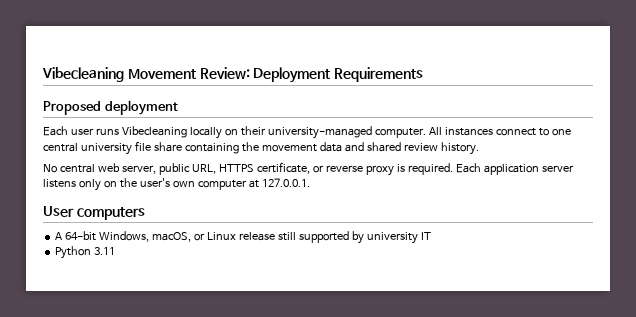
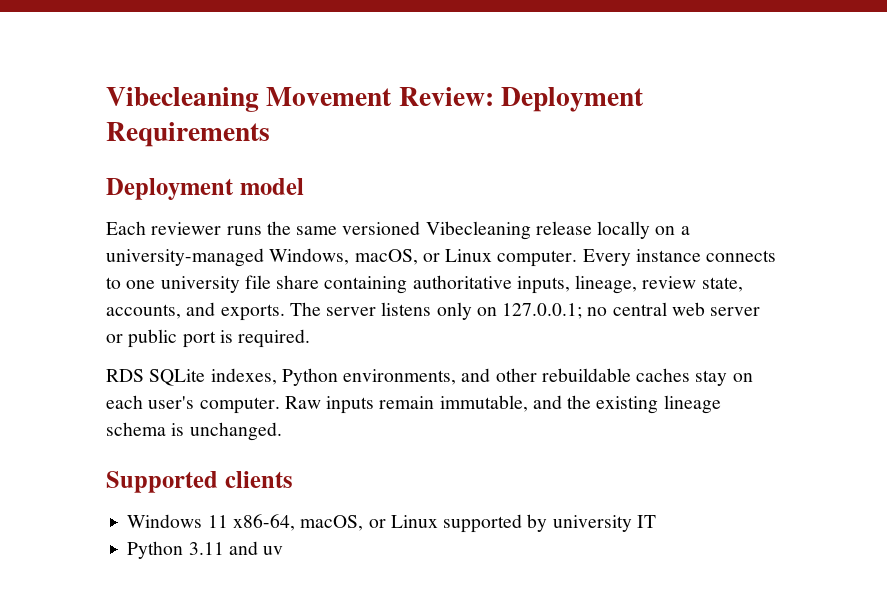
[43,100,178,115] [43,126,536,139] Proposed deployment // Each user runs Vibecleaning locally on their university-managed computer. All instances connect -> [106,178,304,200] [106,221,690,240] [106,248,777,267] Deployment model // Each reviewer runs the same versioned Vibecleaning release locally on a university-managed Windows, macOS, or Linux computer. Every instance connects
[43,143,78,152] central -> (156, 284) none
[241,142,479,155] [43,162,574,176] [43,178,310,191] [43,206,145,220] [55,231,296,242] the movement data and shared review history. // No central web server, public URL, HTTPS certificate, or reverse proxy is required. Each application server listens only on the user's own computer at 127.0.0.1. // User computers // A 64-bit Windows, macOS, or Linux release still -> [412,275,743,294] [106,302,761,321] [106,329,311,348] [106,368,753,386] [106,395,721,414] [106,422,282,441] [106,471,293,493] [127,514,438,531] authoritative inputs, lineage, review state, accounts, and exports. The server listens only on 127.0.0.1; no central web server or public port is required. // RDS SQLite indexes, Python environments, and other rebuildable caches stay on each user's computer. Raw inputs remain immutable, and the existing lineage schema is unchanged. // Supported clients // Windows 11 x86-64, macOS, or Linux
(116, 251) none -> [228,541,284,555] and uv

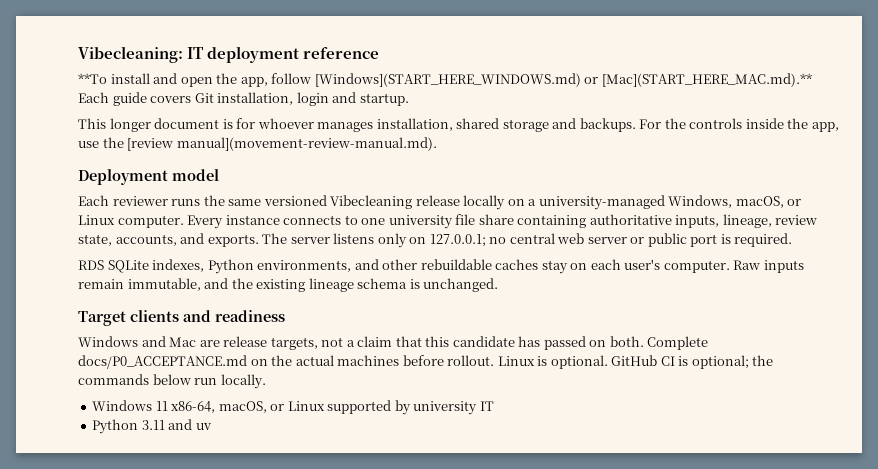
[106,87,645,112] [106,122,270,147] Vibecleaning Movement Review: Deployment Requirements -> [78,46,380,63] [78,73,812,87] [78,92,409,106] [78,118,839,132] [78,137,437,151] Vibecleaning: IT deployment reference // **To install and open the app, follow [Windows](START_HERE_WINDOWS.md) or [Mac](START_HERE_MAC.md).** Each guide covers Git installation, login and startup. // This longer document is for whoever manages installation, shared storage and backups. For the controls inside the app, use the [review manual](movement-review-manual.md).
[106,471,218,493] Supported -> [78,311,126,326] Target
(293, 479) none -> [183,310,285,322] [78,336,709,350] [78,355,774,369] [78,374,266,389] and readiness // Windows and Mac are release targets, not a claim that this candidate has passed on both. Complete docs/P0_ACCEPTANCE.md on the actual machines before rollout. Linux is optional. GitHub CI is optional; the commands below run locally.

